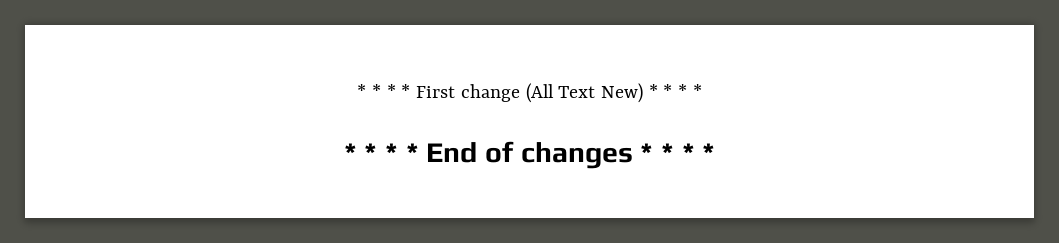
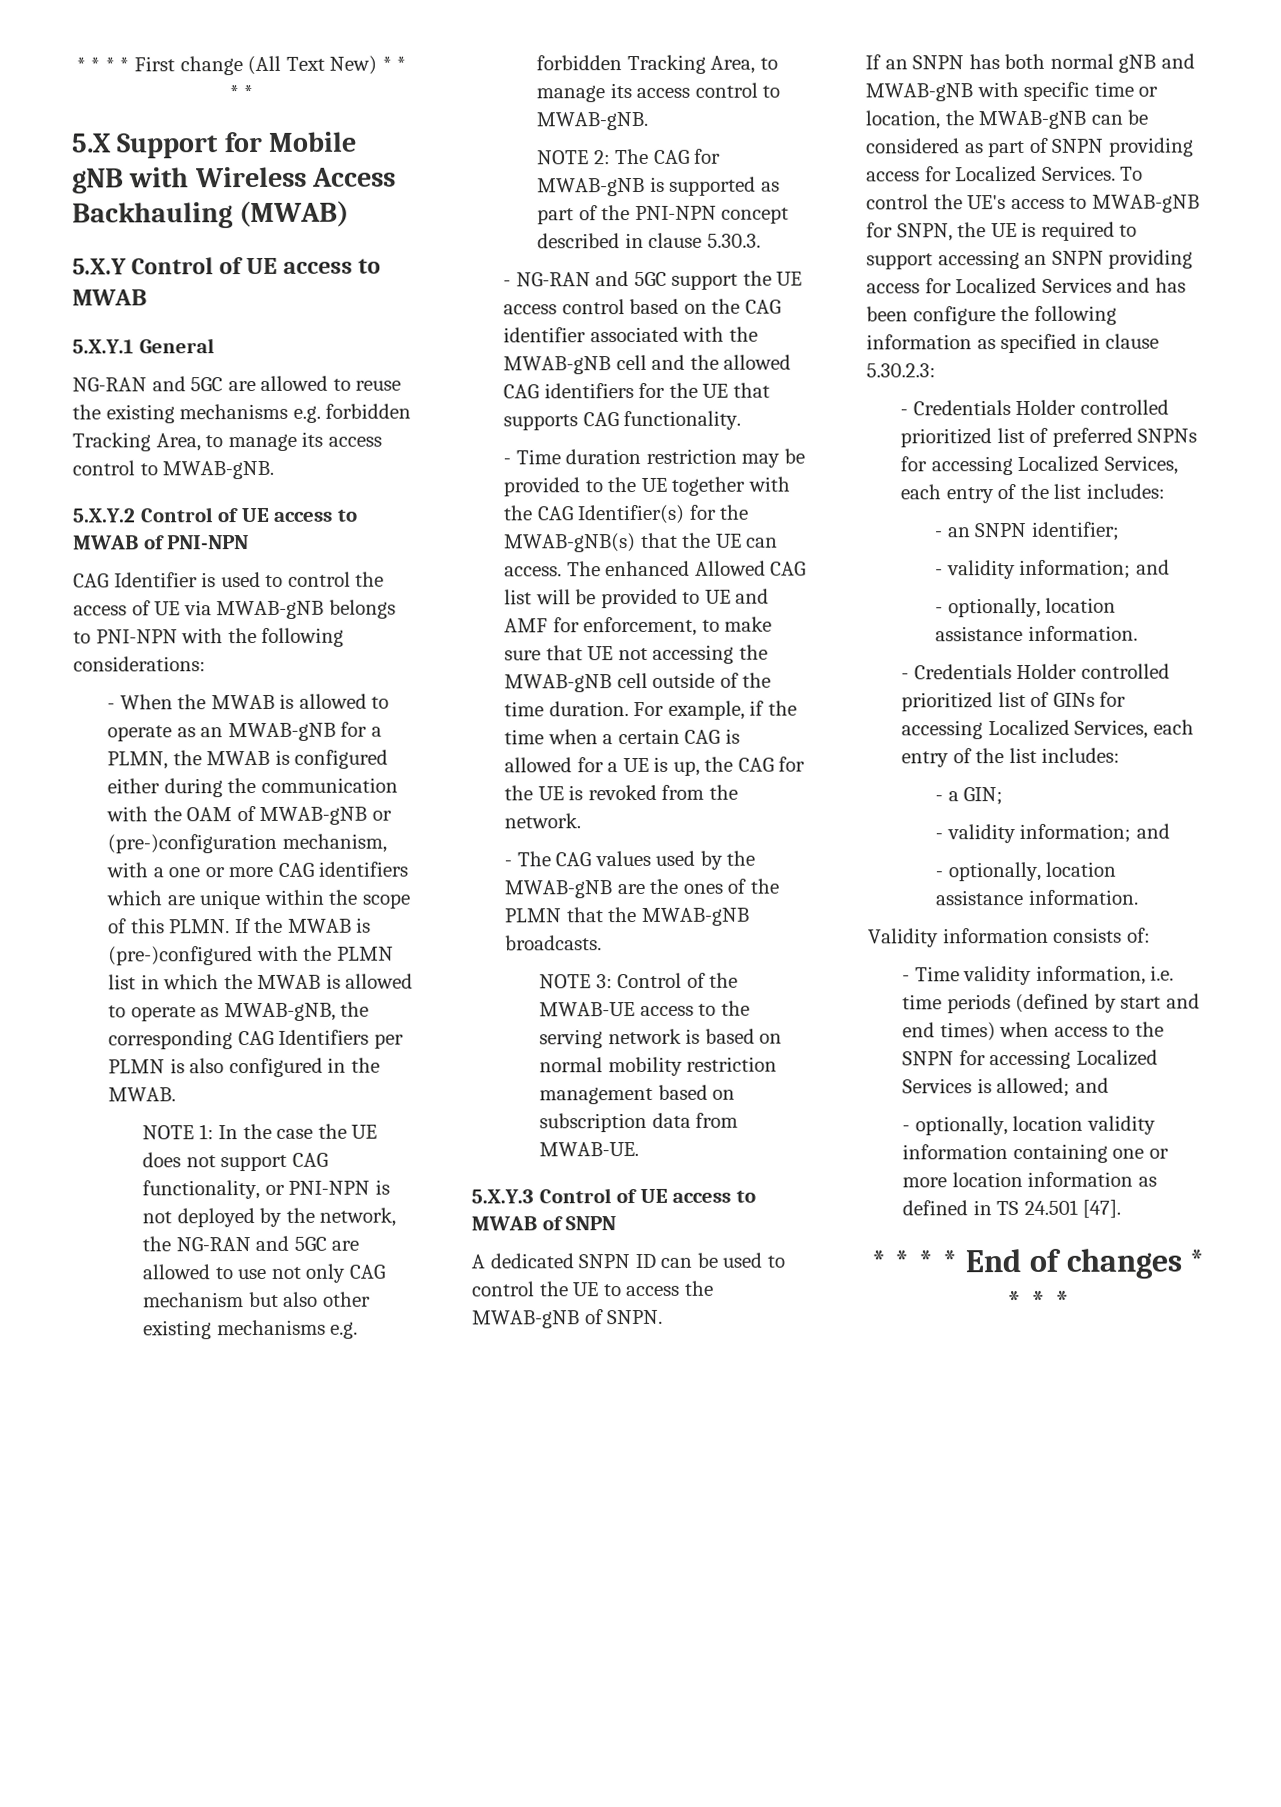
(702, 91) none -> [71,131,358,159] [72,166,397,194] [72,200,350,229] [72,257,382,275] [72,289,147,306] [72,338,215,354] [72,375,402,392] [72,403,412,424] [72,431,382,452] [72,460,275,480] [72,507,357,523] [73,535,250,550] [73,571,385,588] [73,599,396,620] [73,627,345,647] [73,656,206,672] [107,693,390,710] [107,721,382,742] [107,749,389,770] [107,777,398,798] [106,806,392,825] [107,833,387,854] [106,861,409,878] [106,889,411,910] [108,917,372,934] [108,945,394,966] [108,973,414,990] [108,1001,370,1022] [108,1029,404,1050] [108,1057,380,1078] [108,1087,177,1102] [142,1123,378,1140] [142,1152,328,1172] [142,1179,390,1200] [142,1207,397,1228] [142,1235,360,1252] [142,1263,385,1283] [143,1291,371,1308] [143,1319,359,1340] [536,54,778,75] [536,82,781,103] [536,111,649,131] [537,148,722,165] [537,176,780,197] [537,205,790,225] [537,232,761,249] [503,270,803,290] [503,298,781,315] [503,326,758,343] [503,354,792,375] [503,382,770,399] [503,410,742,431] [503,448,805,468] [503,476,790,497] [503,504,749,525] [504,532,779,553] [504,560,807,577] [504,588,770,609] [504,616,773,637] [504,644,768,664] [504,672,772,693] [504,700,797,720] [504,728,740,745] [504,756,806,776] [504,784,738,801] [504,813,582,829] [504,850,756,870] [504,878,779,899] [505,907,750,926] [505,935,603,951] [539,972,739,989] [539,1000,750,1017] [539,1028,783,1049] [539,1056,778,1077] [539,1084,736,1105] [539,1112,739,1133] [539,1142,640,1157] [471,1188,756,1204] [471,1216,617,1231] [471,1252,785,1269] [471,1280,714,1297] [472,1309,664,1329] [865,53,1195,73] [865,81,1159,102] [865,109,1149,130] [865,137,1194,158] [866,165,1144,183] [866,194,1200,213] [866,221,1138,242] [866,249,1194,270] [866,277,1186,295] [866,305,1117,326] [866,333,1160,354] [866,363,936,378] [900,399,1169,416] [900,427,1198,448] [900,455,1178,476] [900,483,1165,504] [935,521,1120,541] [935,559,1170,580] [935,597,1117,618] [935,625,1138,642] [901,663,1170,680] [901,691,1127,712] [901,719,1194,740] [901,747,1121,768] [935,787,1004,806] [935,823,1170,844] [935,861,1117,882] [935,889,1139,906] [868,927,1151,948] [902,965,1175,986] [902,993,1200,1014] [902,1021,1164,1042] [902,1049,1158,1070] [902,1077,1109,1098] [902,1115,1156,1136] [902,1143,1169,1164] [902,1171,1157,1188] [902,1199,1122,1218] // 5.X Support for Mobile gNB with Wireless Access Backhauling (MWAB) // 5.X.Y Control of UE access to MWAB // 5.X.Y.1 General // NG-RAN and 5GC are allowed to reuse the existing mechanisms e.g. forbidden Tracking Area, to manage its access control to MWAB-gNB. // 5.X.Y.2 Control of UE access to MWAB of PNI-NPN // CAG Identifier is used to control the access of UE via MWAB-gNB belongs to PNI-NPN with the following considerations: // - When the MWAB is allowed to operate as an MWAB-gNB for a PLMN, the MWAB is configured either during the communication with the OAM of MWAB-gNB or (pre-)configuration mechanism, with a one or more CAG identifiers which are unique within the scope of this PLMN. If the MWAB is (pre-)configured with the PLMN list in which the MWAB is allowed to operate as MWAB-gNB, the corresponding CAG Identifiers per PLMN is also configured in the MWAB. // NOTE 1: In the case the UE does not support CAG functionality, or PNI-NPN is not deployed by the network, the NG-RAN and 5GC are allowed to use not only CAG mechanism but also other existing mechanisms e.g. forbidden Tracking Area, to manage its access control to MWAB-gNB. // NOTE 2: The CAG for MWAB-gNB is supported as part of the PNI-NPN concept described in clause 5.30.3. // - NG-RAN and 5GC support the UE access control based on the CAG identifier associated with the MWAB-gNB cell and the allowed CAG identifiers for the UE that supports CAG functionality. // - Time duration restriction may be provided to the UE together with the CAG Identifier(s) for the MWAB-gNB(s) that the UE can access. The enhanced Allowed CAG list will be provided to UE and AMF for enforcement, to make sure that UE not accessing the MWAB-gNB cell outside of the time duration. For example, if the time when a certain CAG is allowed for a UE is up, the CAG for the UE is revoked from the network. // - The CAG values used by the MWAB-gNB are the ones of the PLMN that the MWAB-gNB broadcasts. // NOTE 3: Control of the MWAB-UE access to the serving network is based on normal mobility restriction management based on subscription data from MWAB-UE. // 5.X.Y.3 Control of UE access to MWAB of SNPN // A dedicated SNPN ID can be used to control the UE to access the MWAB-gNB of SNPN. // If an SNPN has both normal gNB and MWAB-gNB with specific time or location, the MWAB-gNB can be considered as part of SNPN providing access for Localized Services. To control the UE's access to MWAB-gNB for SNPN, the UE is required to support accessing an SNPN providing access for Localized Services and has been configure the following information as specified in clause 5.30.2.3: // - Credentials Holder controlled prioritized list of preferred SNPNs for accessing Localized Services, each entry of the list includes: // - an SNPN identifier; // - validity information; and // - optionally, location assistance information. // - Credentials Holder controlled prioritized list of GINs for accessing Localized Services, each entry of the list includes: // - a GIN; // - validity information; and // - optionally, location assistance information. // Validity information consists of: // - Time validity information, i.e. time periods (defined by start and end times) when access to the SNPN for accessing Localized Services is allowed; and // - optionally, location validity information containing one or more location information as defined in TS 24.501 [47].

